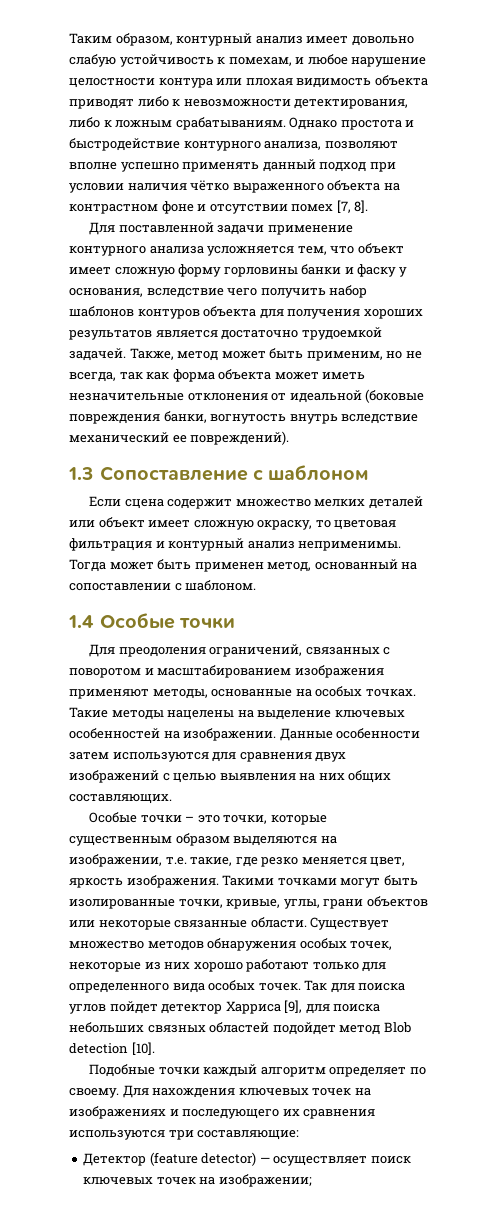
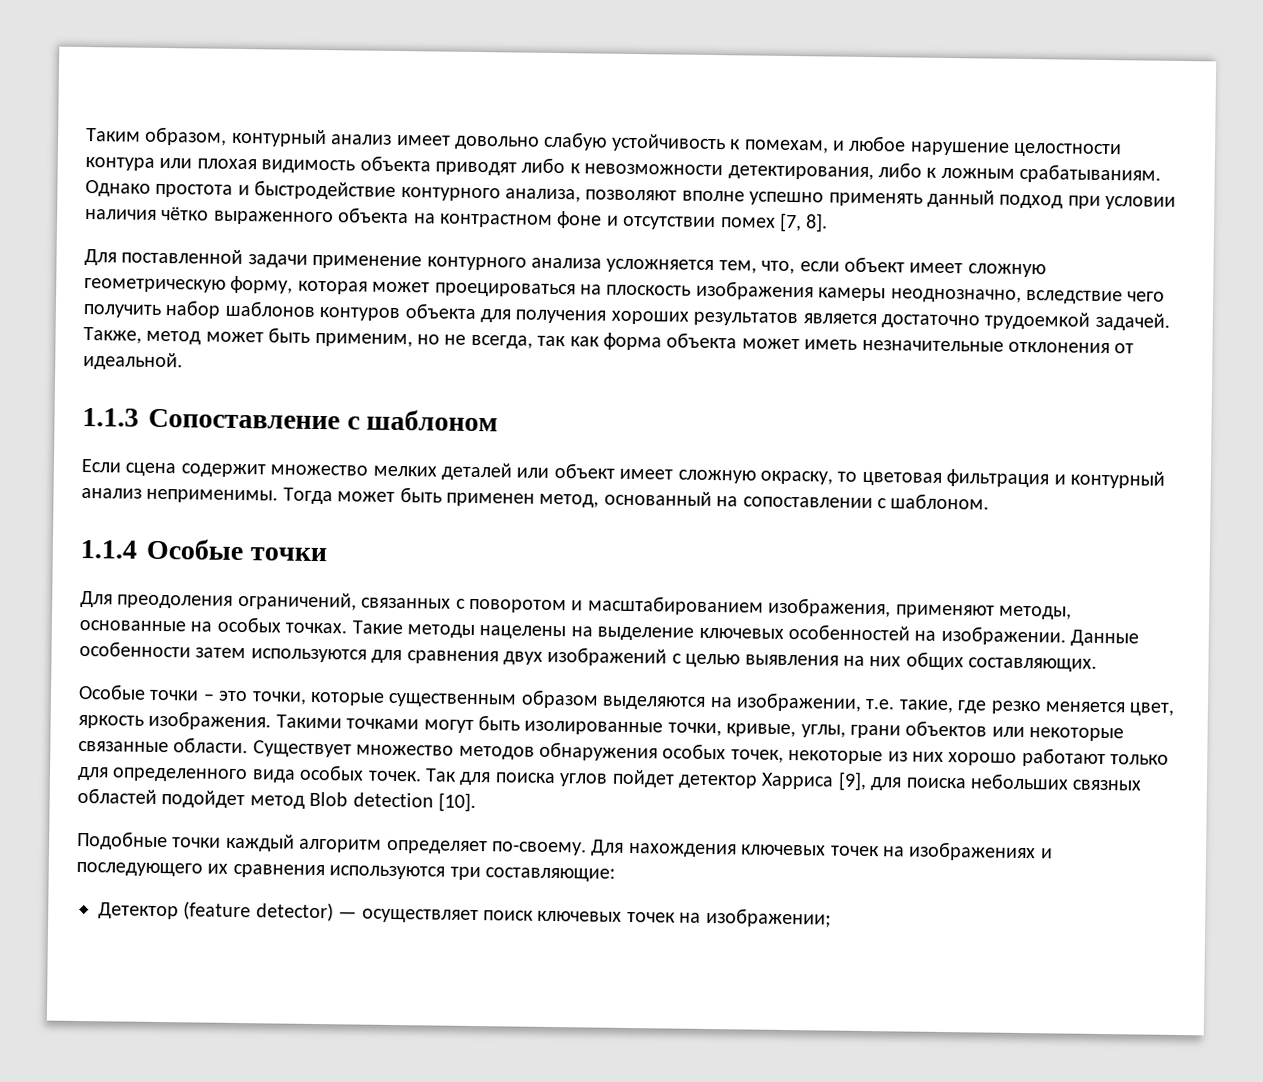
[330,243,404,254] [69,264,407,277] [69,288,143,297] что объект имеет сложную форму горловины банки и фаску у основания, -> [761,256,1046,278] [84,275,1022,303] что, если объект имеет сложную геометрическую форму, которая может проецироваться на плоскость изображения камеры неоднозначно,
[289,389,425,403] [69,411,419,424] [69,431,290,445] [68,467,93,480] идеальной (боковые повреждения банки, вогнутость внутрь вследствие механический ее повреждений). // 1.3 -> [83,352,183,371] [82,407,139,427] идеальной. // 1.1.3
[68,615,94,628] 1.4 -> [80,539,137,559] 1.1.4
[294,665,384,678] изображения -> [768,597,892,618] изображения,
[409,1067,426,1075] [69,1088,119,1098] по своему. -> [491,841,587,856] по-своему.

